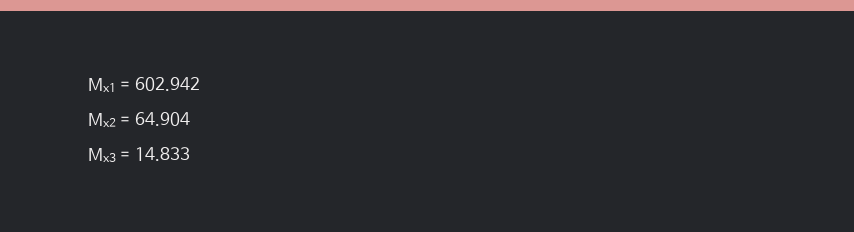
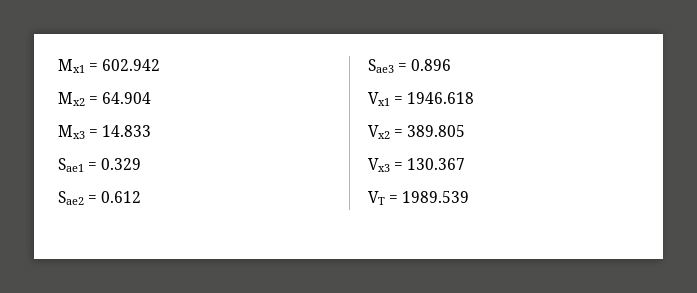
(190, 154) none -> [58,158,142,172] [58,191,142,205] [368,59,452,73] [368,92,475,106] [368,125,466,139] [368,158,466,172] [368,191,470,205] // Sae1 = 0.329 // Sae2 = 0.612 // Sae3 = 0.896 // Vx1 = 1946.618 // Vx2 = 389.805 // Vx3 = 130.367 // VT = 1989.539

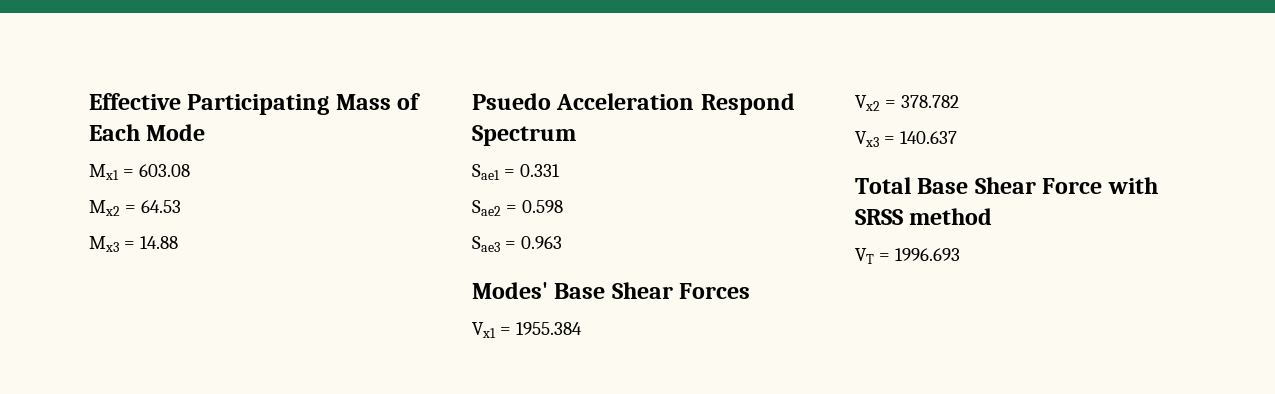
(58, 66) none -> [89,93,421,115] [89,124,206,141] Effective Participating Mass of Each Mode //
[102,59,161,71] 602.942 -> [139,164,191,177] 603.08
[102,92,152,104] 64.904 -> [141,200,182,213] 64.53
[102,125,152,137] 14.833 -> [140,236,179,249] [472,93,795,115] [472,125,576,146] 14.88 // Psuedo Acceleration Respond Spectrum
[101,158,142,170] 0.329 -> [520,164,561,177] 0.331
[101,191,142,203] 0.612 -> [522,200,564,213] 0.598
[411,59,452,71] 0.896 -> [521,236,563,249] [472,282,751,299] 0.963 // Modes' Base Shear Forces
[407,92,475,104] 1946.618 -> [516,322,583,335] 1955.384
[407,125,466,137] 389.805 -> [901,95,960,108] 378.782
[407,158,466,170] 130.367 -> [900,131,958,144] [855,177,1158,194] [855,208,993,225] 140.637 // Total Base Shear Force with SRSS method
[402,191,470,203] 1989.539 -> [895,248,961,261] 1996.693

